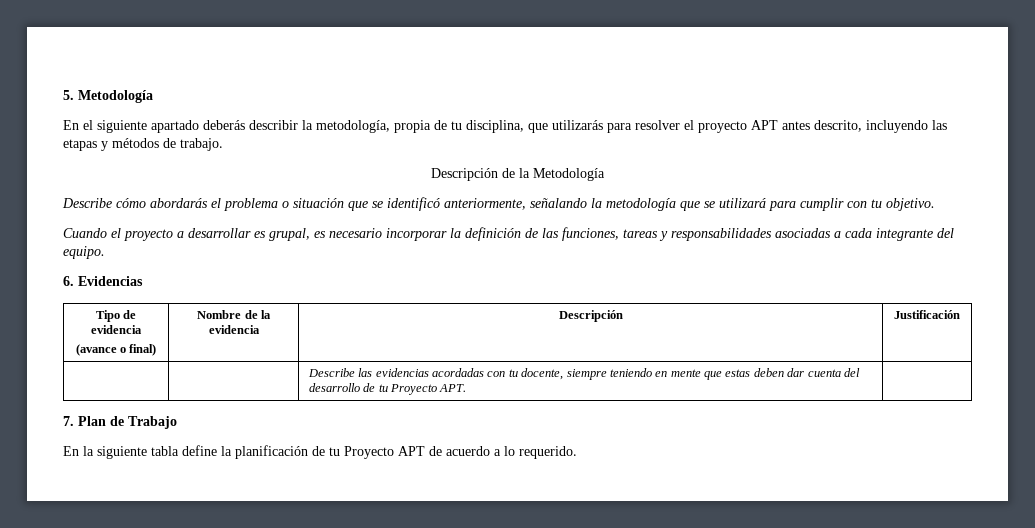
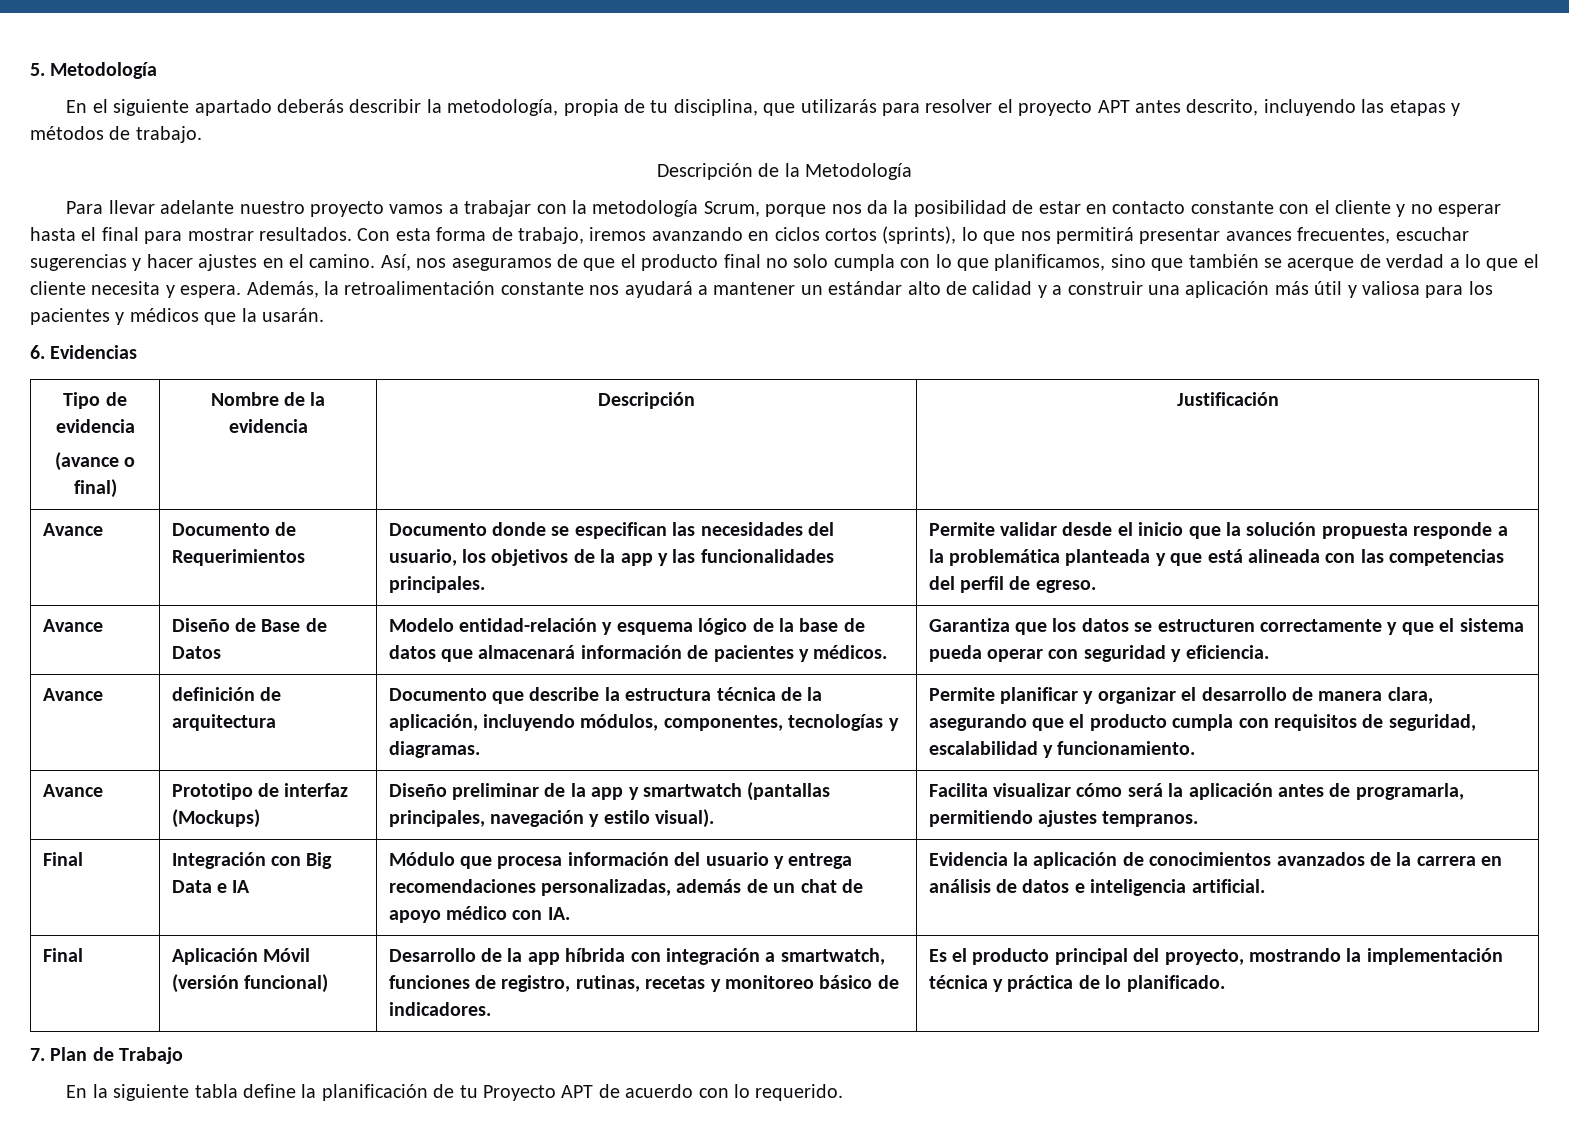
[62,197,935,211] [63,227,954,241] [63,246,105,259] Describe cómo abordarás el problema o situación que se identificó anteriormente, señalando la metodología que se utilizará para cumplir con tu objetivo. // Cuando el proyecto a desarrollar es grupal, es necesario incorporar la definición de las funciones, tareas y responsabilidades asociadas a cada integrante del equipo. -> [66,200,1502,217] [30,226,1469,244] [30,254,1539,271] [30,281,1493,298] [30,308,324,325] Para llevar adelante nuestro proyecto vamos a trabajar con la metodología Scrum, porque nos da la posibilidad de estar en contacto constante con el cliente y no esperar hasta el final para mostrar resultados. Con esta forma de trabajo, iremos avanzando en ciclos cortos (sprints), lo que nos permitirá presentar avances frecuentes, escuchar sugerencias y hacer ajustes en el camino. Así, nos aseguramos de que el producto final no solo cumpla con lo que planificamos, sino que también se acerque de verdad a lo que el cliente necesita y espera. Además, la retroalimentación constante nos ayudará a mantener un estándar alto de calidad y a construir una aplicación más útil y valiosa para los pacientes y médicos que la usarán.
[307,368,860,380] [308,383,467,395] | | Describe las evidencias acordadas con tu docente, siempre teniendo en mente que estas deben dar cuenta del desarrollo de tu Proyecto APT. | -> [42,523,103,536] [171,522,297,536] [171,549,305,566] [388,522,835,539] [388,549,834,566] [388,576,485,593] [928,522,1508,539] [928,549,1505,566] [928,576,1096,593] [42,619,103,632] [171,618,327,632] [171,646,221,659] [388,618,865,635] [388,645,888,662] [928,618,1524,635] [928,645,1269,662] [42,688,103,701] [171,687,282,701] [171,714,276,731] [388,687,823,704] [388,714,899,731] [388,741,480,758] [928,687,1433,704] [928,714,1476,731] [928,741,1196,758] [42,784,103,797] [171,783,349,800] [171,809,260,828] [388,782,831,801] [388,809,715,828] [928,783,1464,800] [928,810,1199,827] [42,852,83,866] [171,852,333,869] [171,880,251,893] [388,852,853,869] [388,879,864,896] [388,906,570,923] [928,852,1503,869] [928,879,1265,896] [42,948,83,962] [171,948,311,965] [171,974,329,993] [388,948,885,965] [388,975,899,992] [388,1002,491,1016] [928,948,1503,965] [928,975,1225,992] Avance | Documento de Requerimientos | Documento donde se especifican las necesidades del usuario, los objetivos de la app y las funcionalidades principales. | Permite validar desde el inicio que la solución propuesta responde a la problemática planteada y que está alineada con las competencias del perfil de egreso. // Avance | Diseño de Base de Datos | Modelo entidad-relación y esquema lógico de la base de datos que almacenará información de pacientes y médicos. | Garantiza que los datos se estructuren correctamente y que el sistema pueda operar con seguridad y eficiencia. // Avance | definición de arquitectura | Documento que describe la estructura técnica de la aplicación, incluyendo módulos, componentes, tecnologías y diagramas. | Permite planificar y organizar el desarrollo de manera clara, asegurando que el producto cumpla con requisitos de seguridad, escalabilidad y funcionamiento. // Avance | Prototipo de interfaz (Mockups) | Diseño preliminar de la app y smartwatch (pantallas principales, navegación y estilo visual). | Facilita visualizar cómo será la aplicación antes de programarla, permitiendo ajustes tempranos. // Final | Integración con Big Data e IA | Módulo que procesa información del usuario y entrega recomendaciones personalizadas, además de un chat de apoyo médico con IA. | Evidencia la aplicación de conocimientos avanzados de la carrera en análisis de datos e inteligencia artificial. // Final | Aplicación Móvil (versión funcional) | Desarrollo de la app híbrida con integración a smartwatch, funciones de registro, rutinas, recetas y monitoreo básico de indicadores. | Es el producto principal del proyecto, mostrando la implementación técnica y práctica de lo planificado.
[494,449,501,456] a -> [698,1088,729,1098] con

